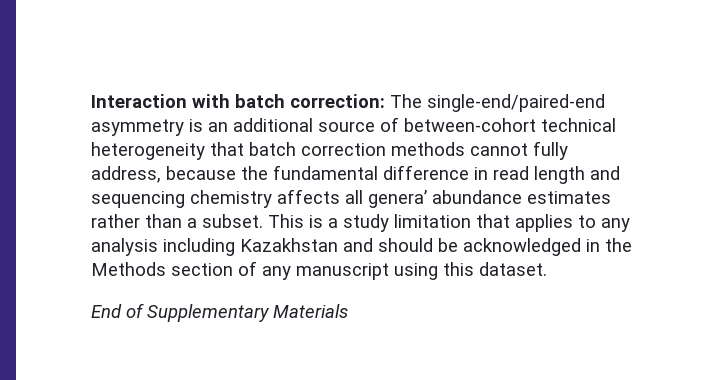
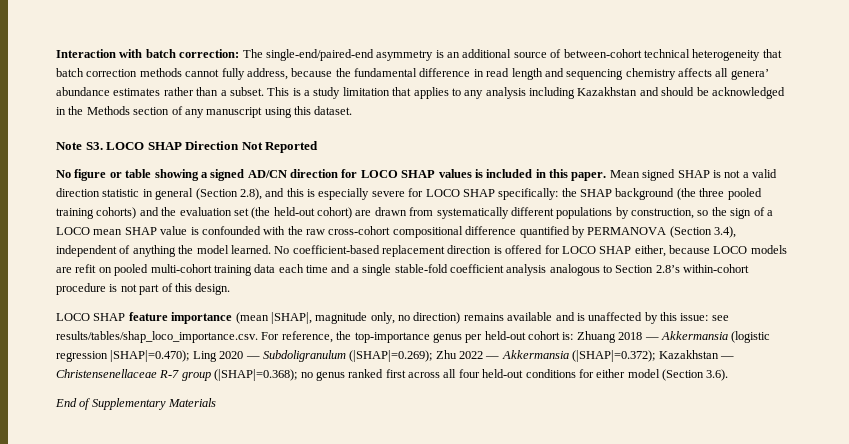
(547, 269) none -> [56,141,319,153] [56,169,777,181] [56,188,762,200] [56,207,773,219] [56,226,736,238] [56,245,787,257] [56,264,750,276] [56,283,231,295] [56,312,729,324] [56,331,771,343] [56,350,734,362] [56,369,729,381] // Note S3. LOCO SHAP Direction Not Reported // No figure or table showing a signed AD/CN direction for LOCO SHAP values is included in this paper. Mean signed SHAP is not a valid direction statistic in general (Section 2.8), and this is especially severe for LOCO SHAP specifically: the SHAP background (the three pooled training cohorts) and the evaluation set (the held-out cohort) are drawn from systematically different populations by construction, so the sign of a LOCO mean SHAP value is confounded with the raw cross-cohort compositional difference quantified by PERMANOVA (Section 3.4), independent of anything the model learned. No coefficient-based replacement direction is offered for LOCO SHAP either, because LOCO models are refit on pooled multi-cohort training data each time and a single stable-fold coefficient analysis analogous to Section 2.8’s within-cohort procedure is not part of this design. // LOCO SHAP feature importance (mean |SHAP|, magnitude only, no direction) remains available and is unaffected by this issue: see results/tables/shap_loco_importance.csv. For reference, the top-importance genus per held-out cohort is: Zhuang 2018 — Akkermansia (logistic regression |SHAP|=0.470); Ling 2020 — Subdoligranulum (|SHAP|=0.269); Zhu 2022 — Akkermansia (|SHAP|=0.372); Kazakhstan — Christensenellaceae R-7 group (|SHAP|=0.368); no genus ranked first across all four held-out conditions for either model (Section 3.6).

